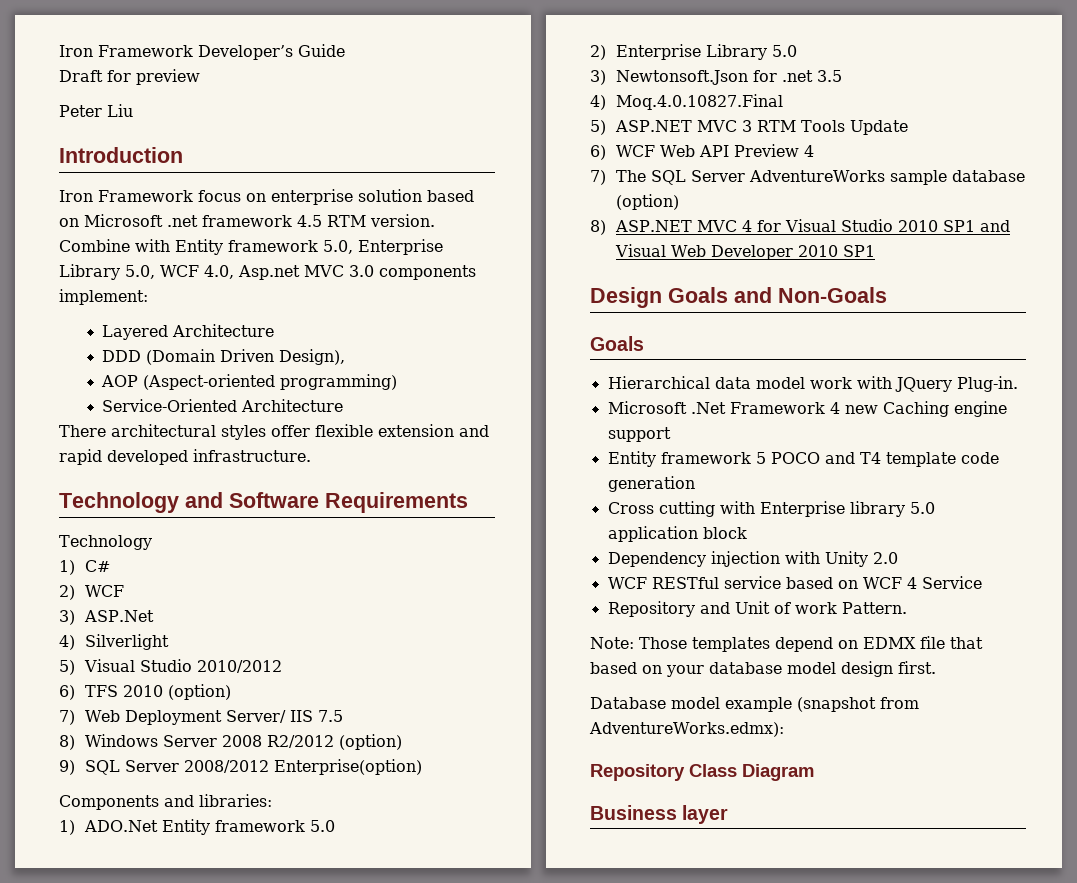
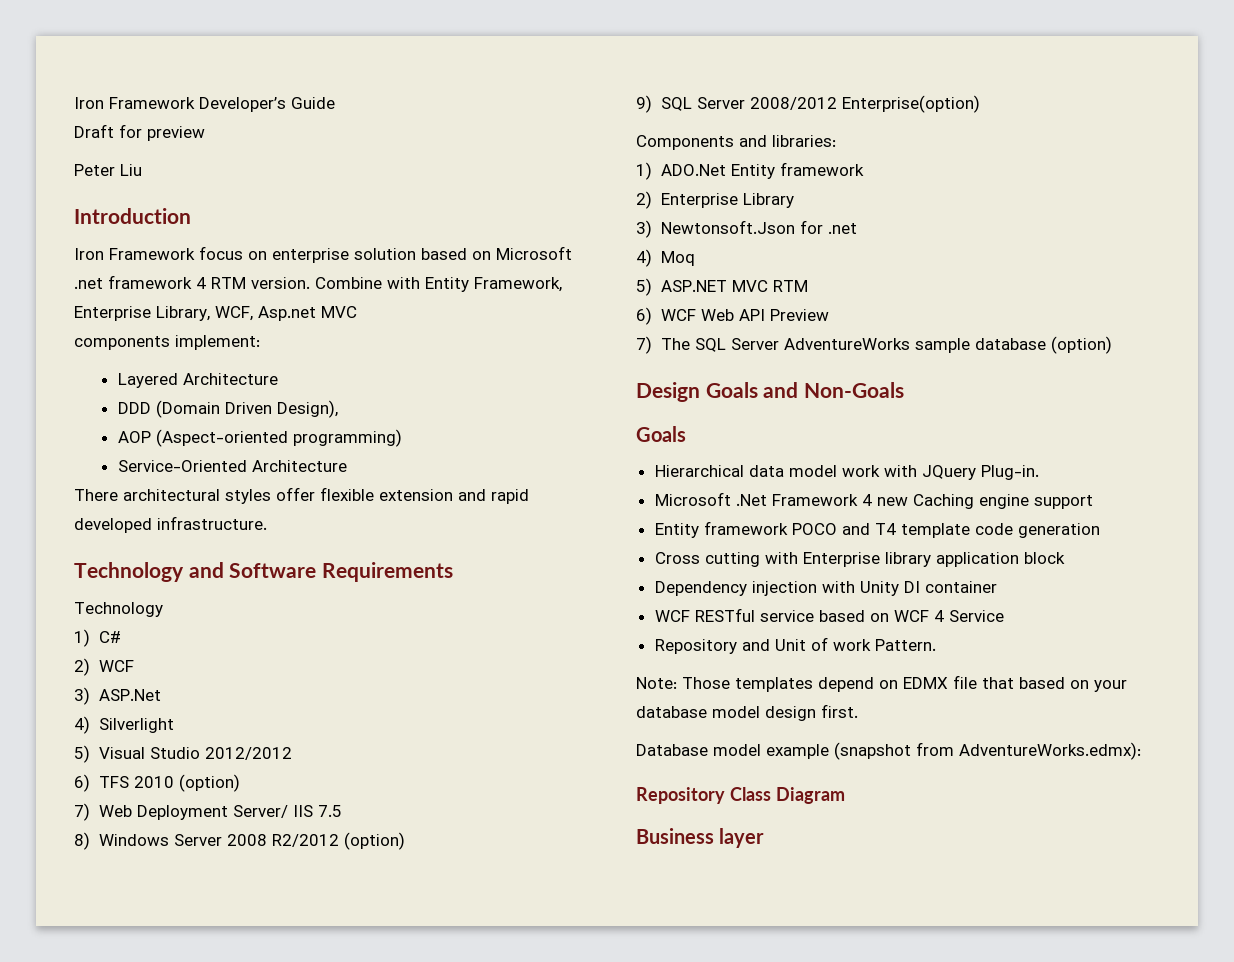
[297,215,322,227] 4.5 -> [196,277,206,289] 4
[228,239,443,255] [59,264,234,280] framework 5.0, Enterprise Library 5.0, WCF 4.0, -> [474,277,562,292] [74,306,253,321] Framework, Enterprise Library, WCF,
[349,265,374,277] 3.0 -> (357, 312) //
[196,660,282,673] 2010/2012 -> [204,747,292,760] 2012/2012
[309,820,335,832] 5.0 -> (864, 169) none
[771,45,797,57] 5.0 -> (794, 200) none
[816,70,842,82] [590,94,783,110] 3.5 // 4) Moq.4.0.10827.Final -> [636,249,695,267] // 4) Moq
[741,120,908,135] 3 RTM Tools Update -> [772,280,808,292] RTM
[803,145,814,157] 4 -> (829, 315) none
[590,219,1010,235] [614,244,875,260] // 8) ASP.NET MVC 4 for Visual Studio 2010 SP1 and Visual Web Developer 2010 SP1 -> (1112, 345) none
[755,452,766,464] 5 -> (788, 528) none
[909,502,935,514] 5.0 -> (931, 559) none
[872,552,898,564] 2.0 -> [903,581,997,593] DI container

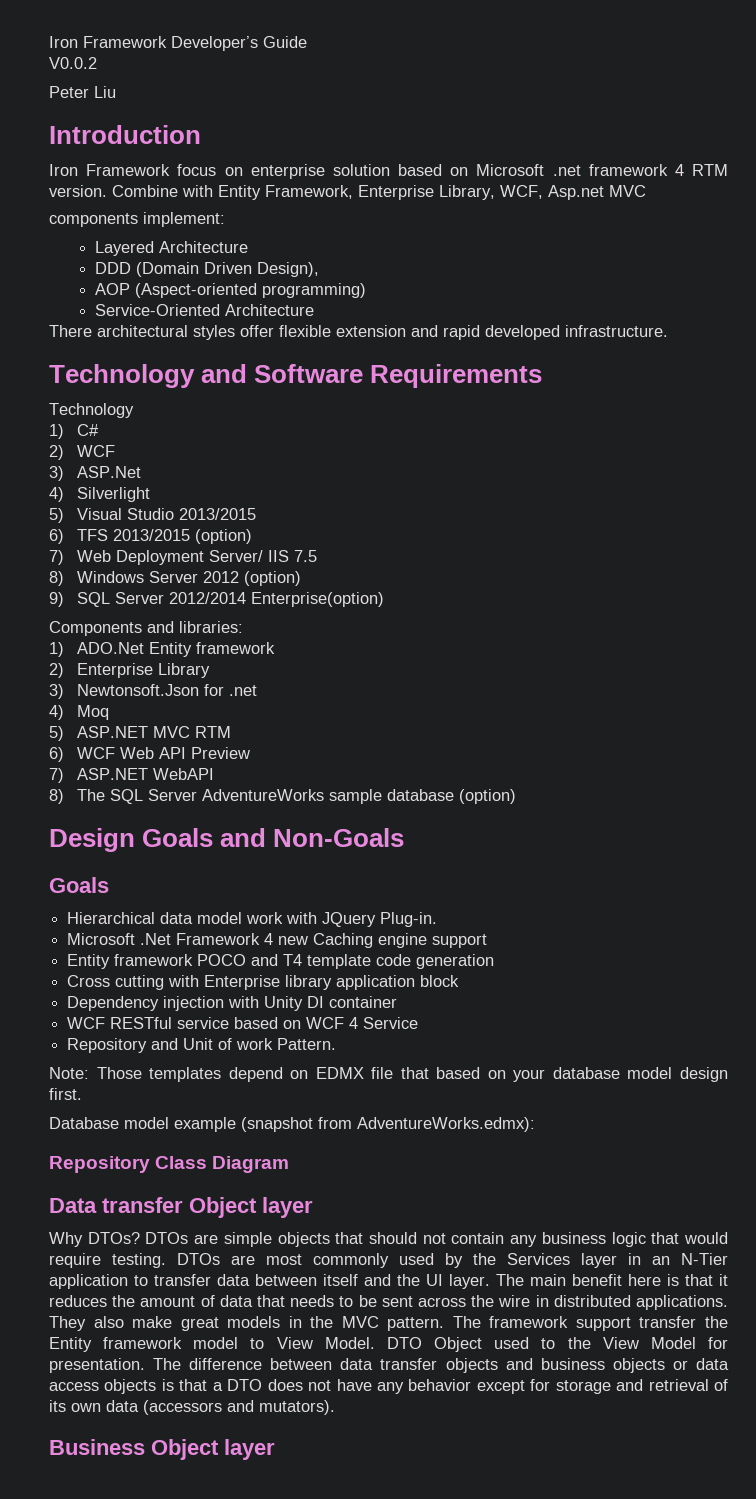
[74,124,205,141] Draft for preview -> [49,57,97,69] V0.0.2
[204,747,292,760] 2012/2012 -> [178,508,256,520] 2013/2015
[133,776,174,788] 2010 -> [112,529,190,541] 2013/2015
[226,834,339,847] 2008 R2/2012 -> [202,571,239,583] 2012
[749,97,837,110] 2008/2012 -> [168,592,246,604] 2012/2014
(652, 345) none -> [76,768,214,780] [49,789,64,804] ASP.NET WebAPI // 8)
(845, 795) none -> [49,1197,313,1218] [49,1232,728,1247] [49,1253,728,1268] [49,1274,728,1289] [49,1295,728,1310] [49,1316,729,1331] [49,1337,728,1352] [49,1358,729,1373] [49,1379,728,1394] [49,1400,335,1415] // Data transfer Object layer // Why DTOs? DTOs are simple objects that should not contain any business logic that would require testing. DTOs are most commonly used by the Services layer in an N-Tier application to transfer data between itself and the UI layer. The main benefit here is that it reduces the amount of data that needs to be sent across the wire in distributed applications. They also make great models in the MVC pattern. The framework support transfer the Entity framework model to View Model. DTO Object used to the View Model for presentation. The difference between data transfer objects and business objects or data access objects is that a DTO does not have any behavior except for storage and retrieval of its own data (accessors and mutators).
(714, 836) none -> [151,1439,219,1460] Object

